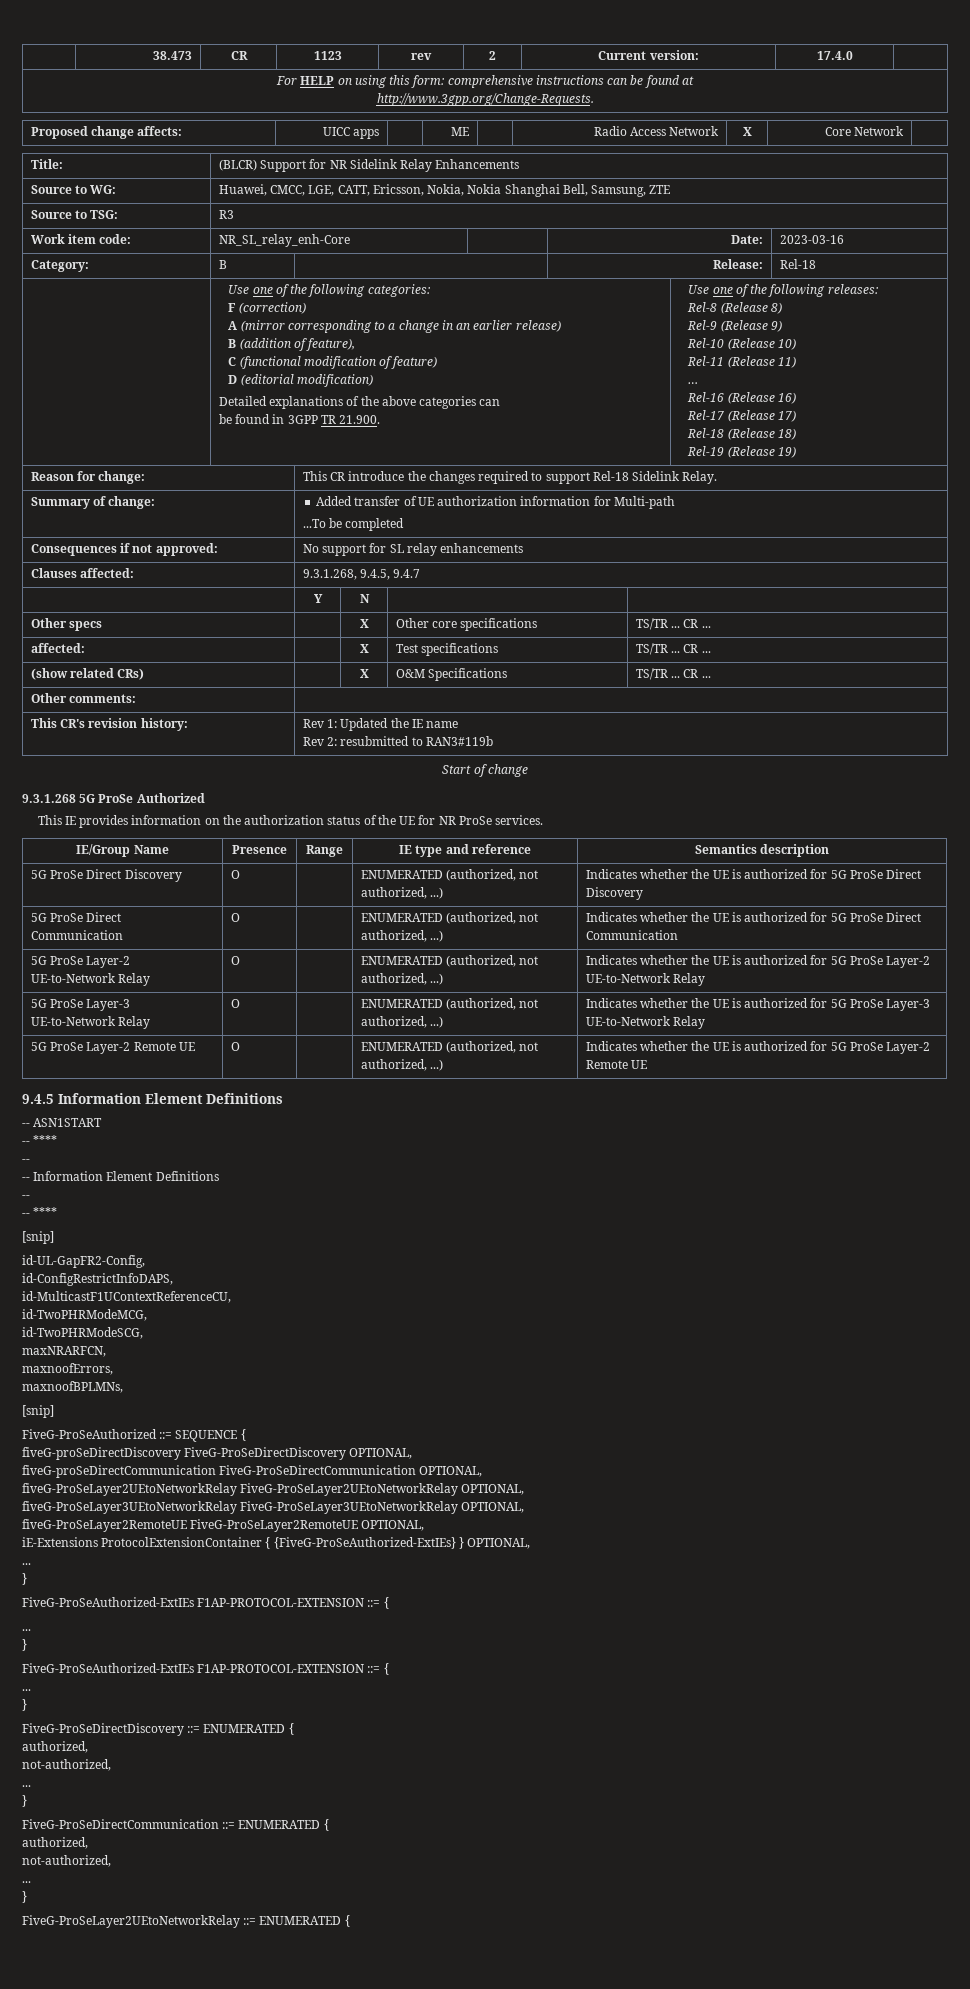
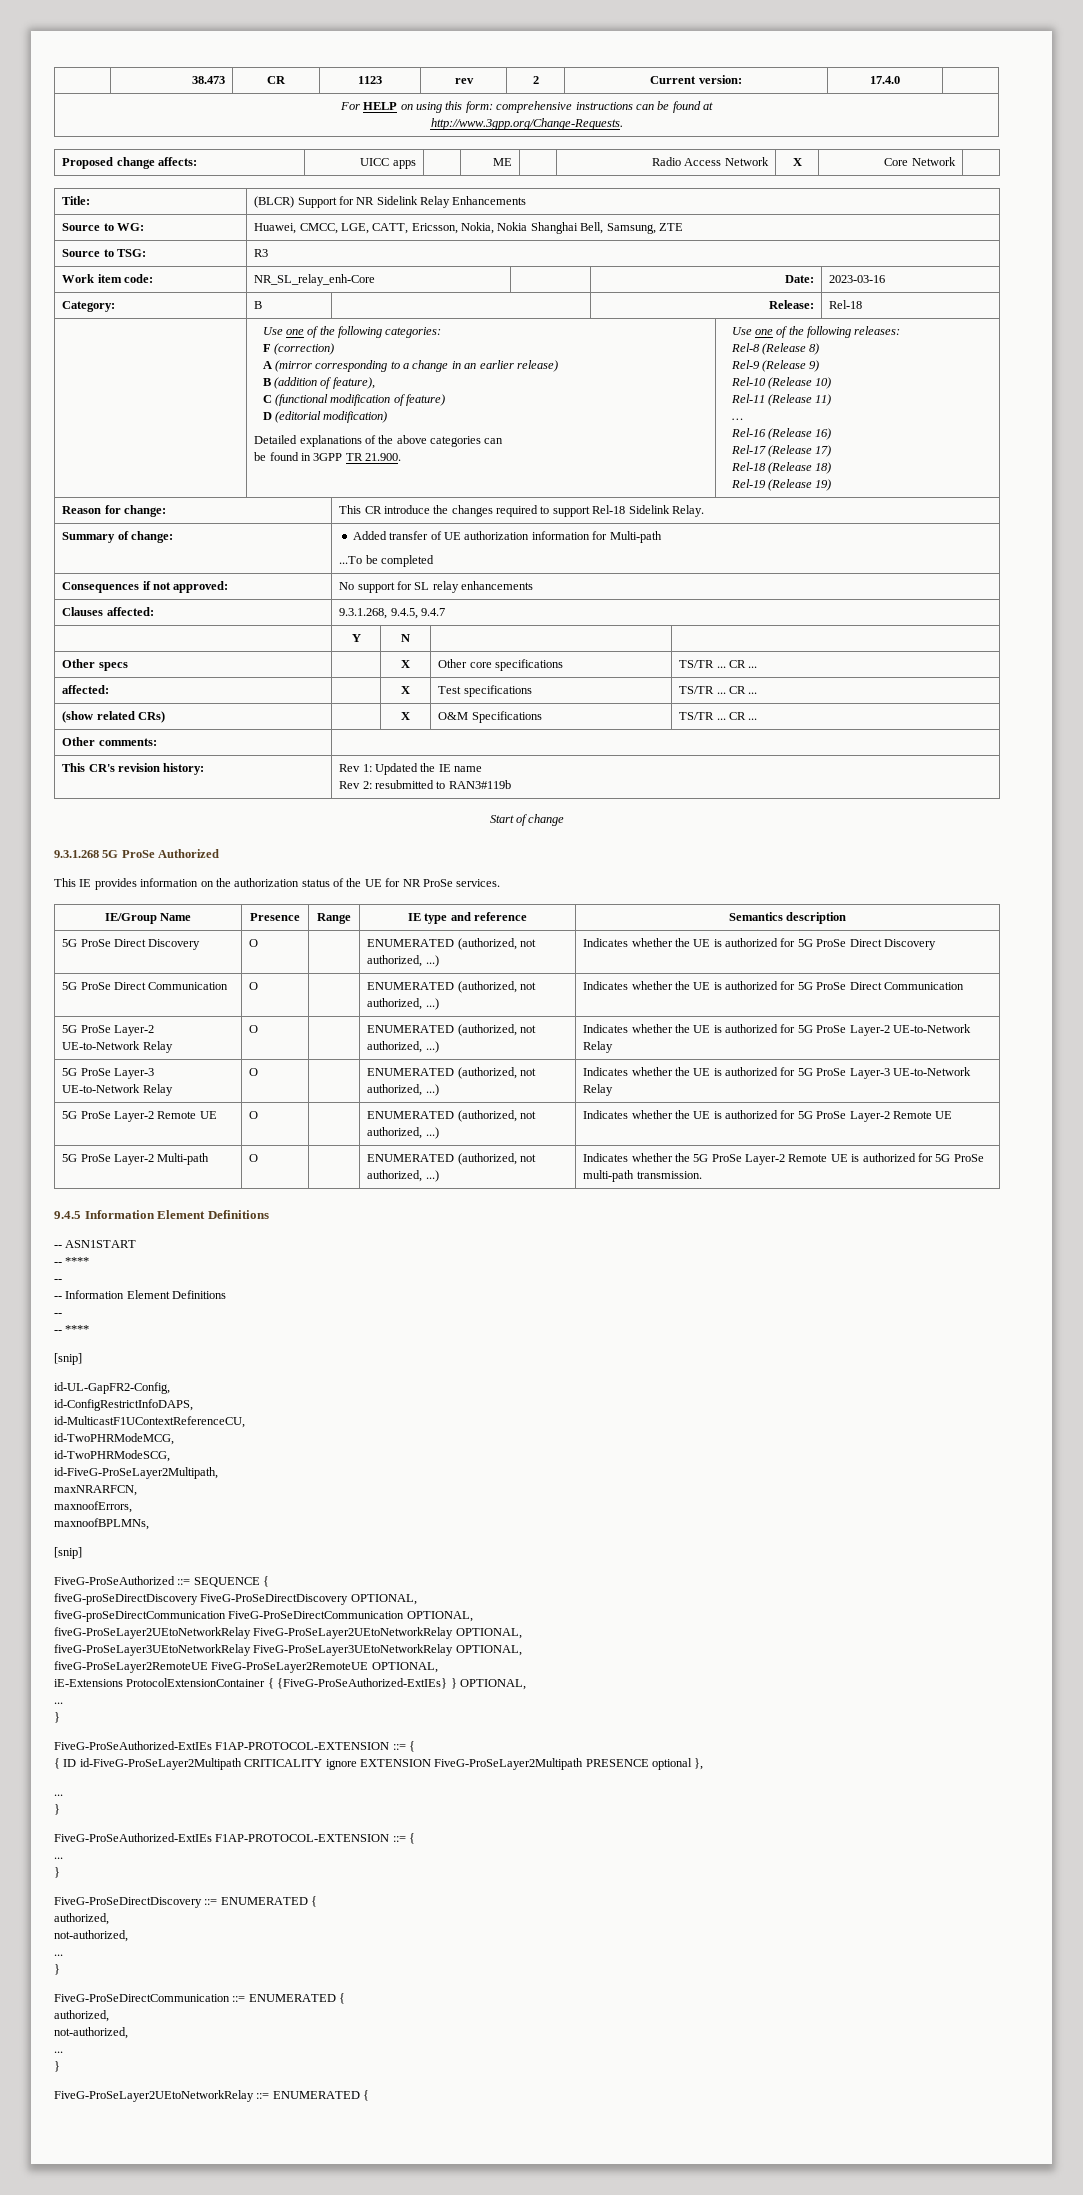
(648, 1064) none -> [62,1153,210,1165] [249,1154,259,1162] [367,1153,536,1165] [367,1170,439,1182] [583,1153,984,1165] [583,1170,702,1182] // 5G ProSe Layer-2 Multi-path | O | | ENUMERATED (authorized, not authorized, ...) | Indicates whether the 5G ProSe Layer-2 Remote UE is authorized for 5G ProSe multi-path transmission.
(143, 1333) none -> [54,1467,218,1479] // id-FiveG-ProSeLayer2Multipath,
(389, 1603) none -> [54,1758,704,1770] // { ID id-FiveG-ProSeLayer2Multipath CRITICALITY ignore EXTENSION FiveG-ProSeLayer2Multipath PRESENCE optional },

